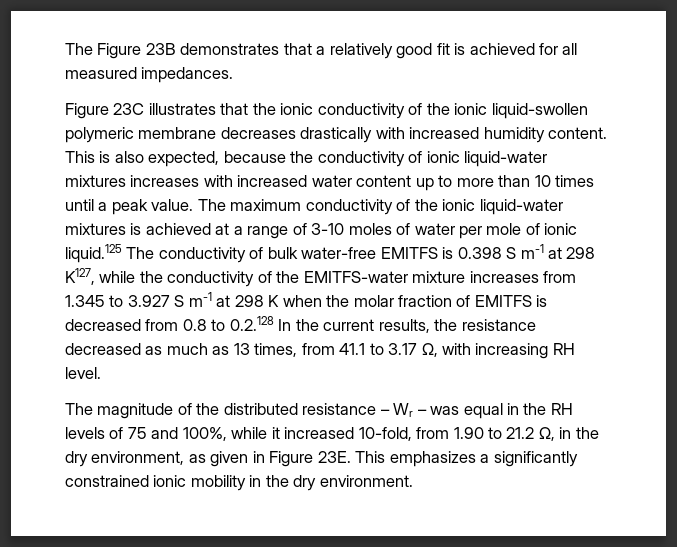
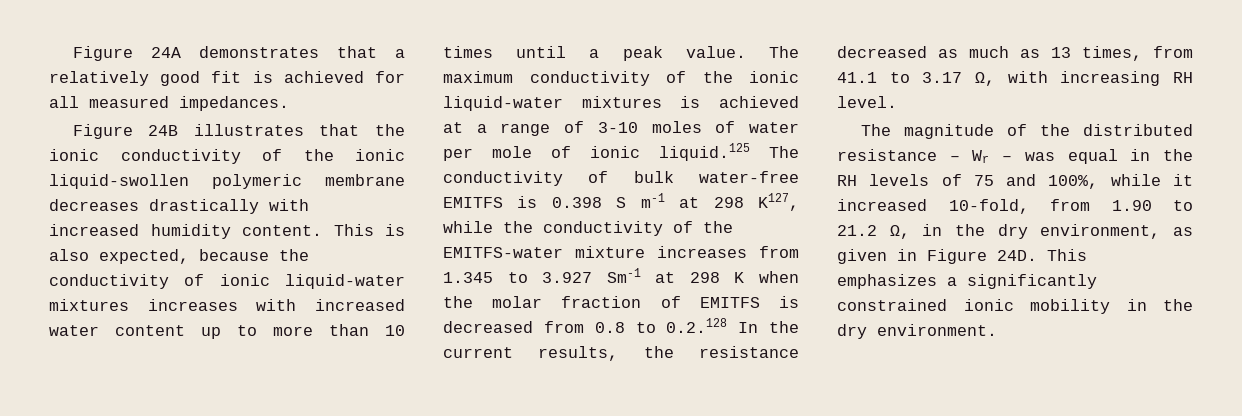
[65,43,176,59] The Figure 23B -> [72,46,181,61] Figure 24A
[113,103,145,115] 23C -> [148,125,179,136] 24B
[174,292,212,307] S m-1 -> [606,268,641,283] Sm-1
[317,451,351,463] 23E. -> [997,250,1037,261] 24D.

